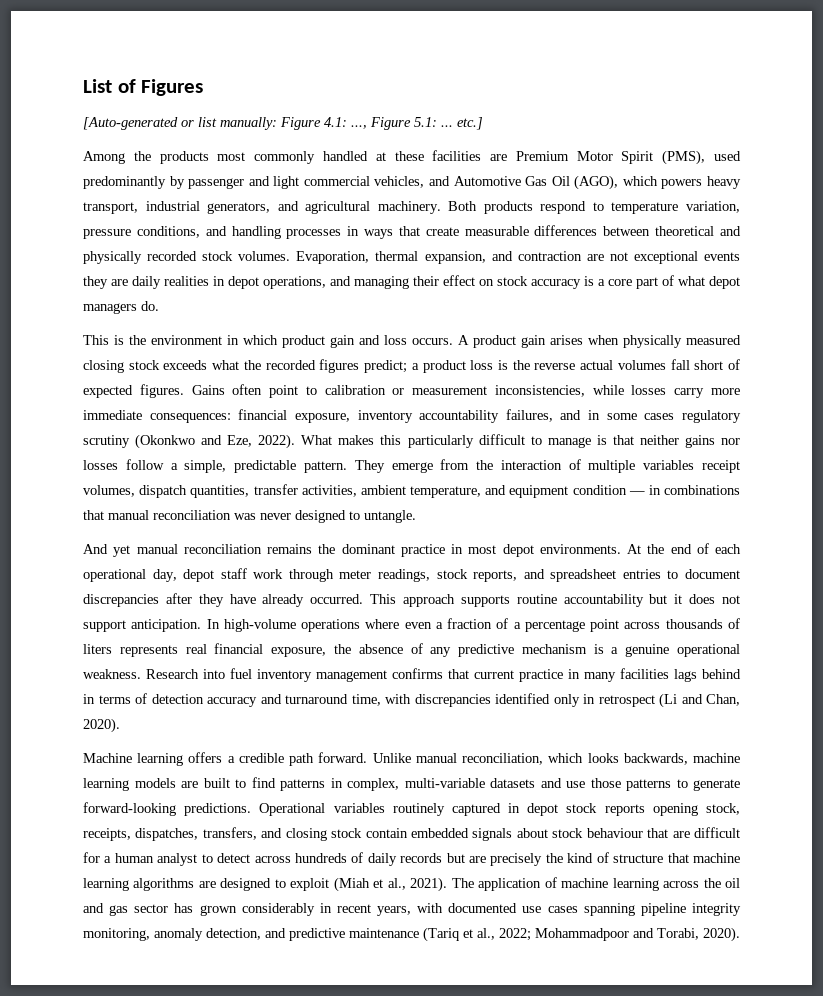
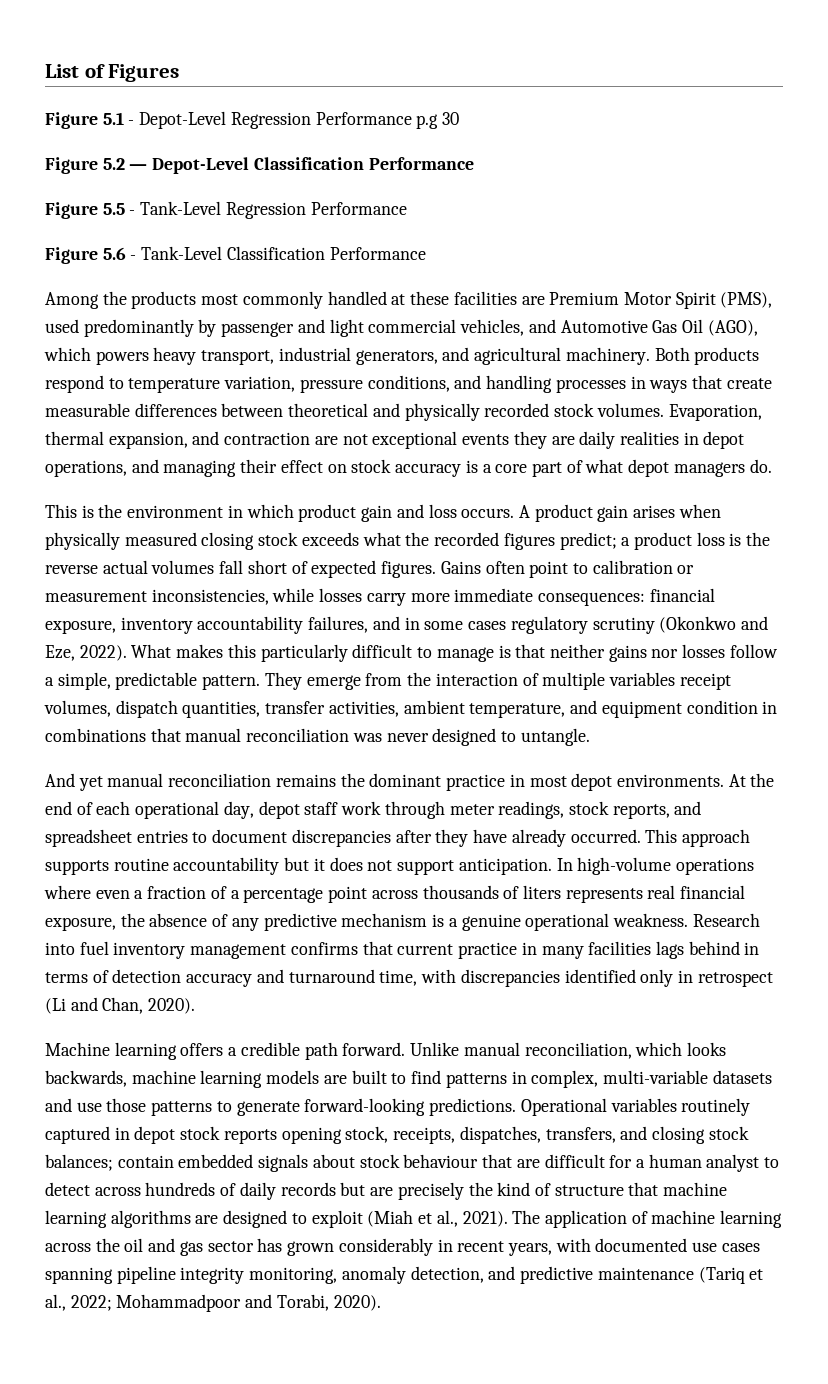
[83,117,483,130] [Auto-generated or list manually: Figure 4.1: ..., Figure 5.1: ... etc.] -> [45,111,460,129] [45,157,474,174] [45,201,407,219] [45,246,426,264] Figure 5.1 - Depot-Level Regression Performance p.g 30 // Figure 5.2 — Depot-Level Classification Performance // Figure 5.5 - Tank-Level Regression Performance // Figure 5.6 - Tank-Level Classification Performance
[628,491,645,495] — -> (758, 707) none
(363, 833) none -> [45,1154,113,1171] balances;

